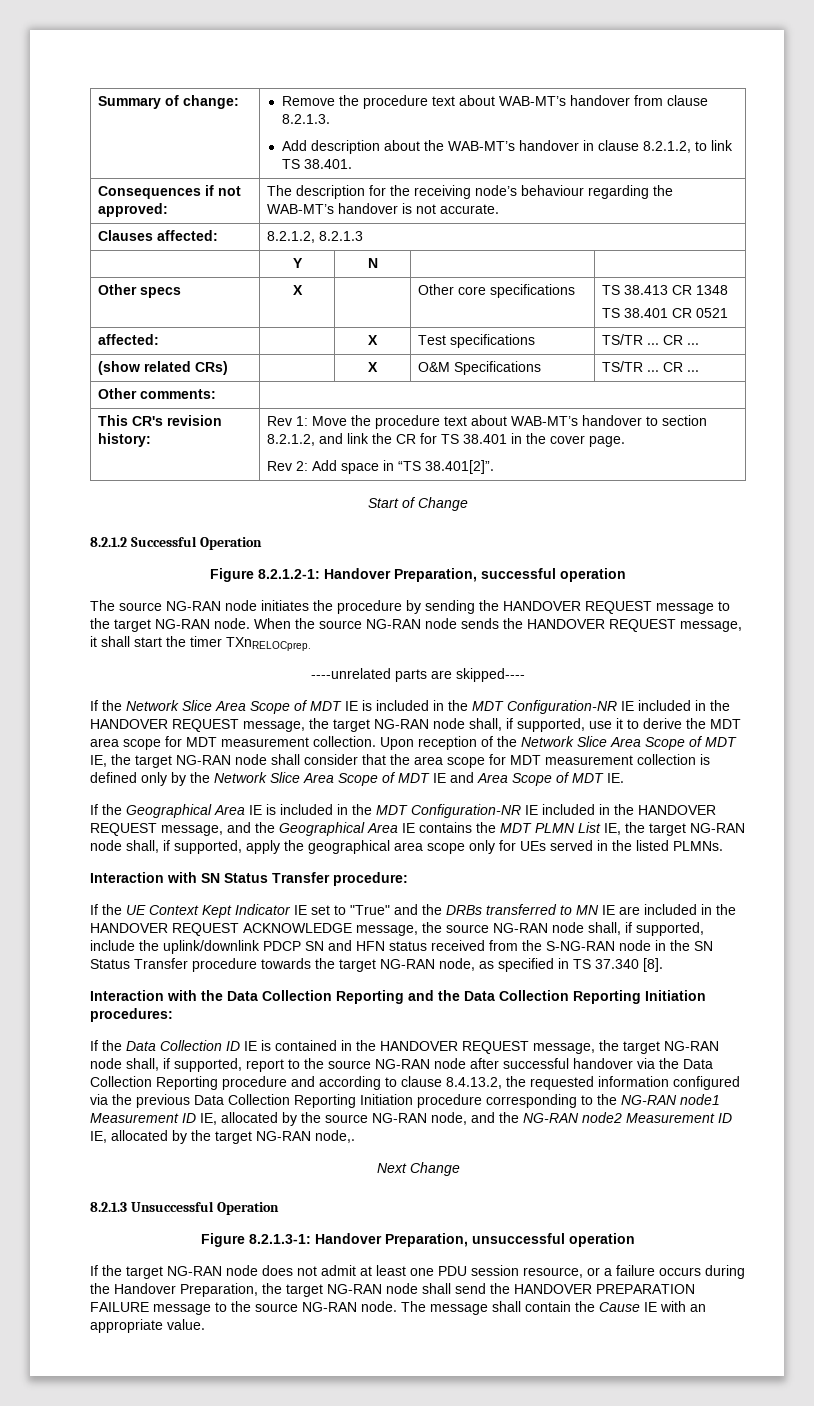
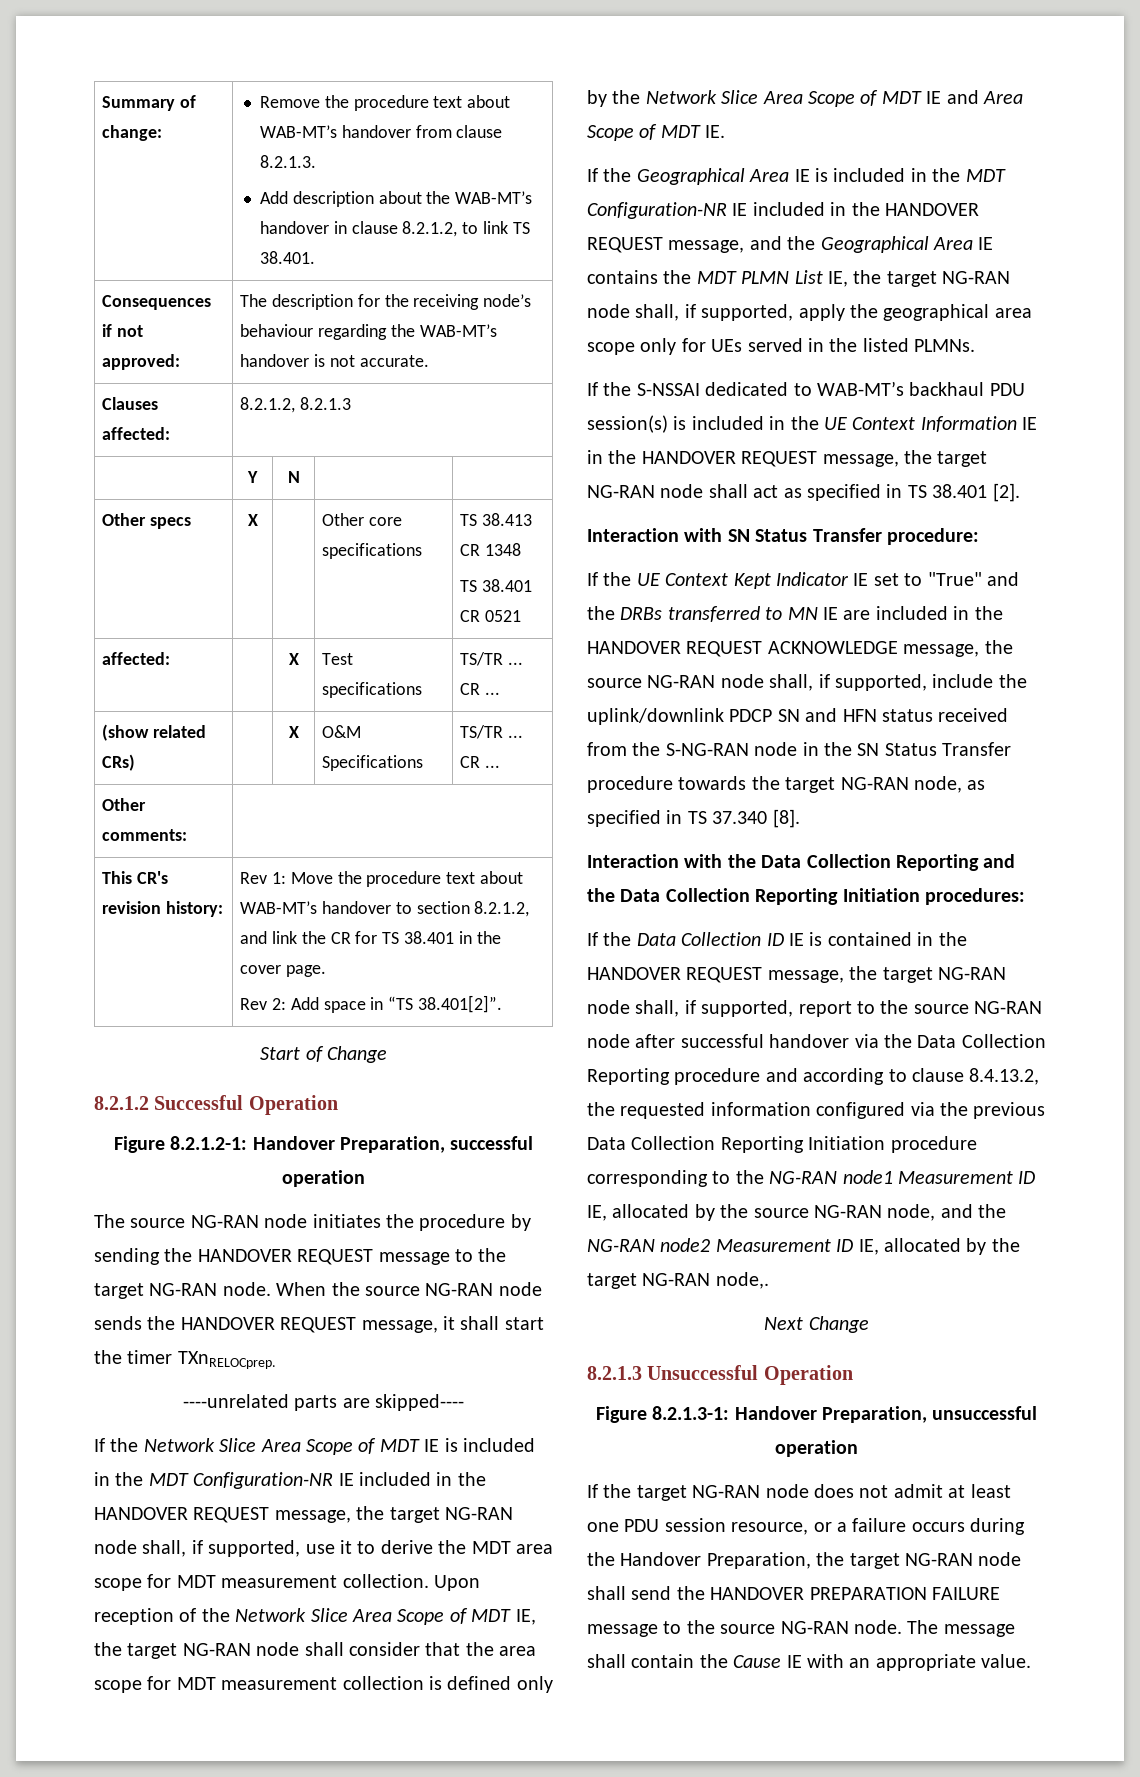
(723, 846) none -> [587,381,1025,396] [587,415,1038,433] [587,450,988,467] [587,483,1020,502] // If the S-NSSAI dedicated to WAB-MT’s backhaul PDU session(s) is included in the UE Context Information IE in the HANDOVER REQUEST message, the target NG-RAN node shall act as specified in TS 38.401 [2].

